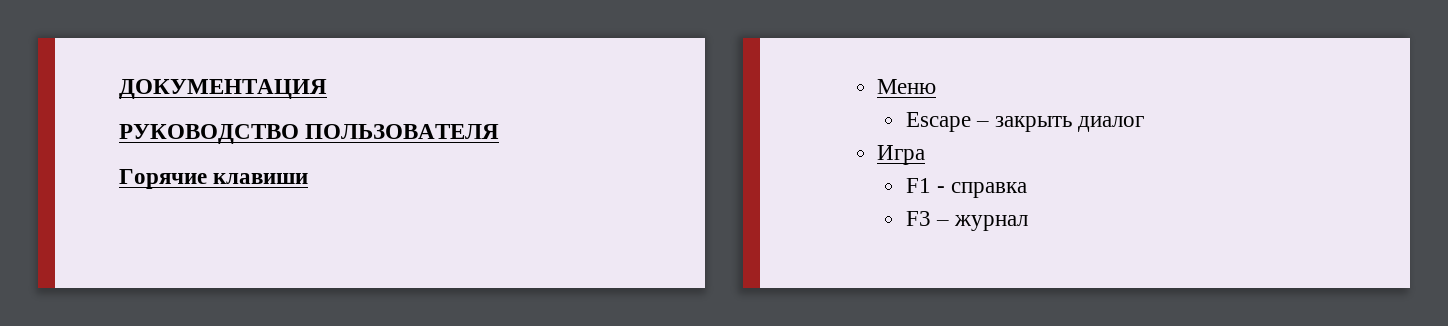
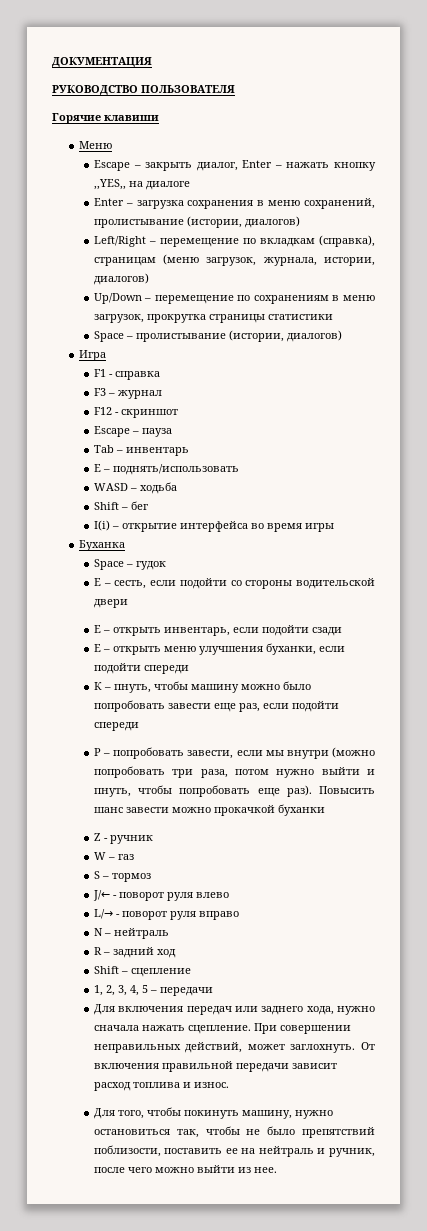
[1078,116,1145,132] диалог -> [196,160,377,171] [93,179,190,190] [93,198,375,209] [93,216,300,228] [93,235,375,247] [93,254,376,266] [93,273,149,285] [93,293,376,304] [93,314,333,323] [93,330,342,342] диалог, Enter – нажать кнопку ,,YES,, на диалоге // Enter – загрузка сохранения в меню сохранений, пролистывание (истории, диалогов) // Left/Right – перемещение по вкладкам (справка), страницам (меню загрузок, журнала, истории, диалогов) // Up/Down – перемещение по сохранениям в меню загрузок, прокрутка страницы статистики // Space – пролистывание (истории, диалогов)
(1029, 223) none -> [93,407,178,418] [93,426,172,437] [93,445,189,456] [93,464,239,475] [93,482,177,494] [93,501,148,510] [93,520,334,532] [79,540,126,551] [93,559,166,570] [93,578,375,589] [93,599,128,608] [93,625,342,636] [93,643,345,655] [93,663,189,674] [93,681,311,693] [93,700,339,712] [93,722,139,731] [93,747,375,759] [93,766,375,778] [93,785,375,797] [93,804,325,816] [93,833,153,844] [93,852,134,860] [93,871,151,882] [92,890,229,901] [93,909,239,920] [93,928,169,939] [93,947,176,958] [93,966,191,977] [93,985,213,996] [93,1004,375,1015] [93,1023,351,1034] [93,1042,376,1053] [93,1061,337,1072] [93,1082,229,1091] [93,1107,333,1119] [93,1126,375,1138] [93,1145,376,1157] [93,1165,277,1173] // F12 - скриншот // Escape – пауза // Tab – инвентарь // E – поднять/использовать // WASD – ходьба // Shift – бег // I(i) – открытие интерфейса во время игры // Буханка // Space – гудок // E – сесть, если подойти со стороны водительской двери // Е – открыть инвентарь, если подойти сзади // Е – открыть меню улучшения буханки, если подойти спереди // К – пнуть, чтобы машину можно было попробовать завести еще раз, если подойти спереди // Р – попробовать завести, если мы внутри (можно попробовать три раза, потом нужно выйти и пнуть, чтобы попробовать еще раз). Повысить шанс завести можно прокачкой буханки // Z - ручник // W – газ // S – тормоз // J/← - поворот руля влево // L/→ - поворот руля вправо // N – нейтраль // R – задний ход // Shift – сцепление // 1, 2, 3, 4, 5 – передачи // Для включения передач или заднего хода, нужно сначала нажать сцепление. При совершении неправильных действий, может заглохнуть. От включения правильной передачи зависит расход топлива и износ. // Для того, чтобы покинуть машину, нужно остановиться так, чтобы не было препятствий поблизости, поставить ее на нейтраль и ручник, после чего можно выйти из нее.

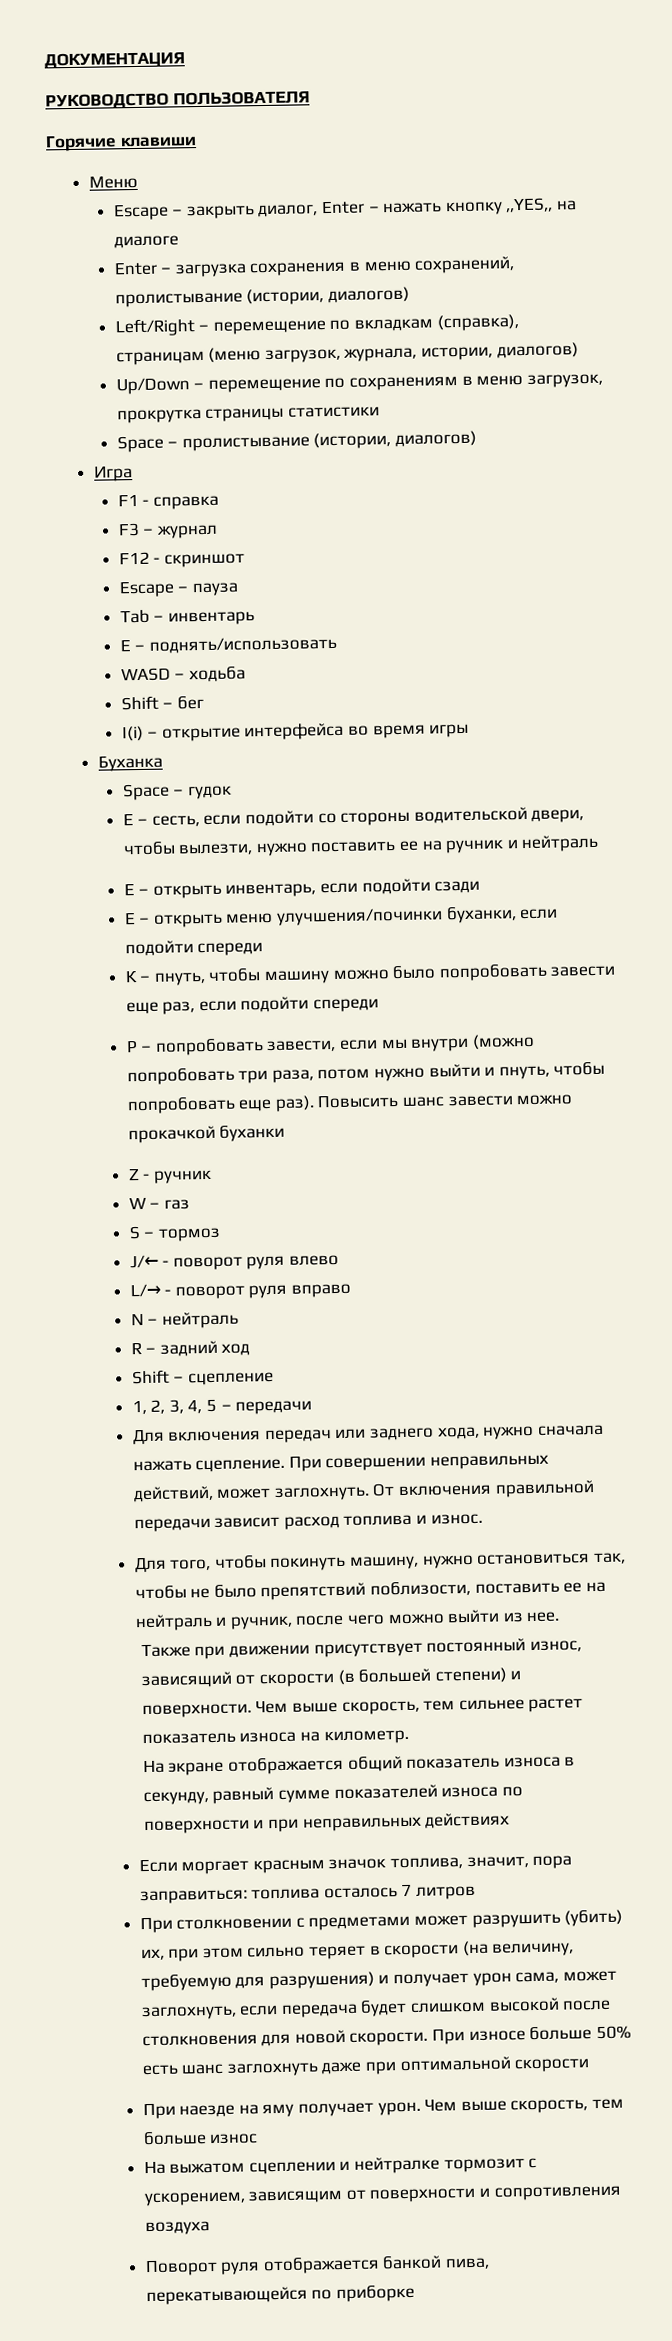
[93,599,128,608] двери -> [531,809,585,823] [122,834,600,857] двери, чтобы вылезти, нужно поставить ее на ручник и нейтраль
[198,646,263,655] улучшения -> [275,907,443,926] улучшения/починки
(277, 1170) none -> [140,1638,582,1660] [140,1667,522,1689] [141,1698,584,1719] [141,1729,409,1745] [142,1756,576,1776] [142,1784,523,1806] [143,1812,511,1835] [138,1855,573,1875] [139,1883,476,1905] [139,1909,624,1934] [140,1940,575,1962] [140,1970,617,1992] [140,1997,612,2021] [141,2025,632,2047] [141,2056,591,2077] [142,2098,624,2120] [142,2131,259,2146] [143,2156,538,2175] [143,2185,622,2207] [144,2221,210,2236] [144,2255,490,2277] [145,2284,415,2306] // Также при движении присутствует постоянный износ, зависящий от скорости (в большей степени) и поверхности. Чем выше скорость, тем сильнее растет показатель износа на километр. // На экране отображается общий показатель износа в секунду, равный сумме показателей износа по поверхности и при неправильных действиях // Если моргает красным значок топлива, значит, пора заправиться: топлива осталось 7 литров // При столкновении с предметами может разрушить (убить) их, при этом сильно теряет в скорости (на величину, требуемую для разрушения) и получает урон сама, может заглохнуть, если передача будет слишком высокой после столкновения для новой скорости. При износе больше 50% есть шанс заглохнуть даже при оптимальной скорости // При наезде на яму получает урон. Чем выше скорость, тем больше износ // На выжатом сцеплении и нейтралке тормозит с ускорением, зависящим от поверхности и сопротивления воздуха // Поворот руля отображается банкой пива, перекатывающейся по приборке

